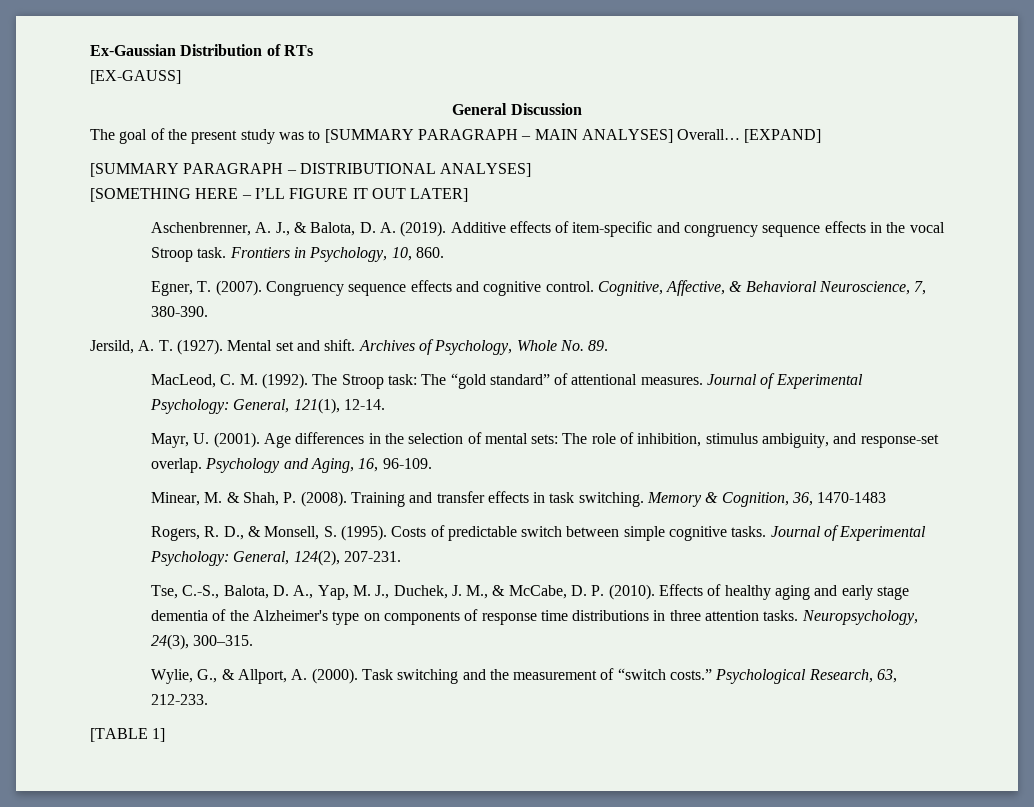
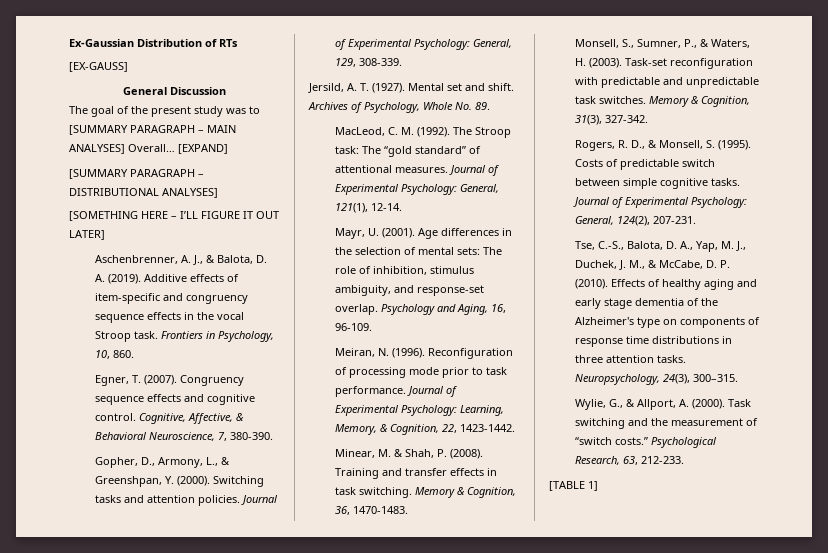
(208, 311) none -> [94,457,230,468] [94,476,264,487] [94,495,278,506] [334,39,512,50] [334,58,402,67] // Gopher, D., Armony, L., & Greenshpan, Y. (2000). Switching tasks and attention policies. Journal of Experimental Psychology: General, 129, 308-339.
(432, 463) none -> [334,348,513,359] [334,367,507,378] [334,386,457,397] [334,405,504,416] [334,424,515,435] // Meiran, N. (1996). Reconfiguration of processing mode prior to task performance. Journal of Experimental Psychology: Learning, Memory, & Cognition, 22, 1423-1442.
[817,492,887,503] 1470-1483 -> [352,506,408,514] [574,39,750,48] [574,58,753,69] [574,77,759,88] [574,96,750,107] [574,115,648,125] 1470-1483. // Monsell, S., Sumner, P., & Waters, H. (2003). Task-set reconfiguration with predictable and unpredictable task switches. Memory & Cognition, 31(3), 327-342.

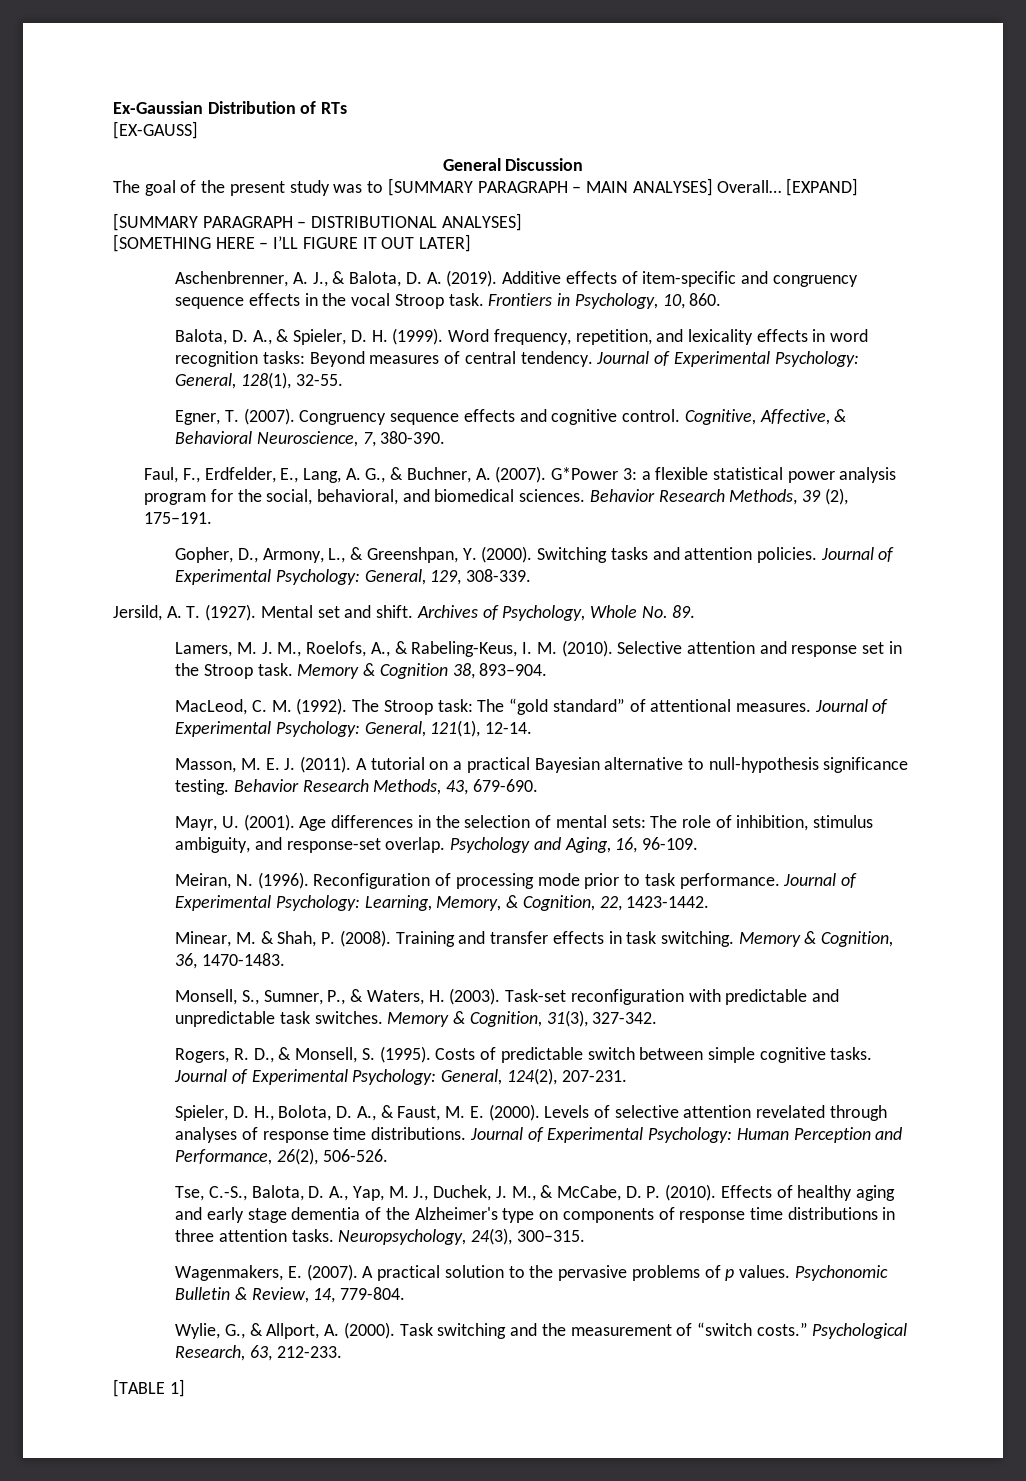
(134, 354) none -> [175,328,869,345] [175,351,859,367] [175,372,343,389] // Balota, D. A., & Spieler, D. H. (1999). Word frequency, repetition, and lexicality effects in word recognition tasks: Beyond measures of central tendency. Journal of Experimental Psychology: General, 128(1), 32-55.
(273, 436) none -> [144,466,897,483] [144,488,848,505] [144,512,213,524] // Faul, F., Erdfelder, E., Lang, A. G., & Buchner, A. (2007). G*Power 3: a flexible statistical power analysis program for the social, behavioral, and biomedical sciences. Behavior Research Methods, 39 (2), 175–191.
(490, 106) none -> [175,640,902,657] [175,663,548,679] // Lamers, M. J. M., Roelofs, A., & Rabeling-Keus, I. M. (2010). Selective attention and response set in the Stroop task. Memory & Cognition 38, 893–904.
(402, 207) none -> [175,756,909,773] [175,779,538,795] // Masson, M. E. J. (2011). A tutorial on a practical Bayesian alternative to null-hypothesis significance testing. Behavior Research Methods, 43, 679-690.
(696, 220) none -> [175,1104,887,1121] [175,1127,903,1143] [175,1148,388,1165] // Spieler, D. H., Bolota, D. A., & Faust, M. E. (2000). Levels of selective attention revelated through analyses of response time distributions. Journal of Experimental Psychology: Human Perception and Performance, 26(2), 506-526.
(738, 378) none -> [175,1264,888,1281] [175,1287,406,1303] // Wagenmakers, E. (2007). A practical solution to the pervasive problems of p values. Psychonomic Bulletin & Review, 14, 779-804.

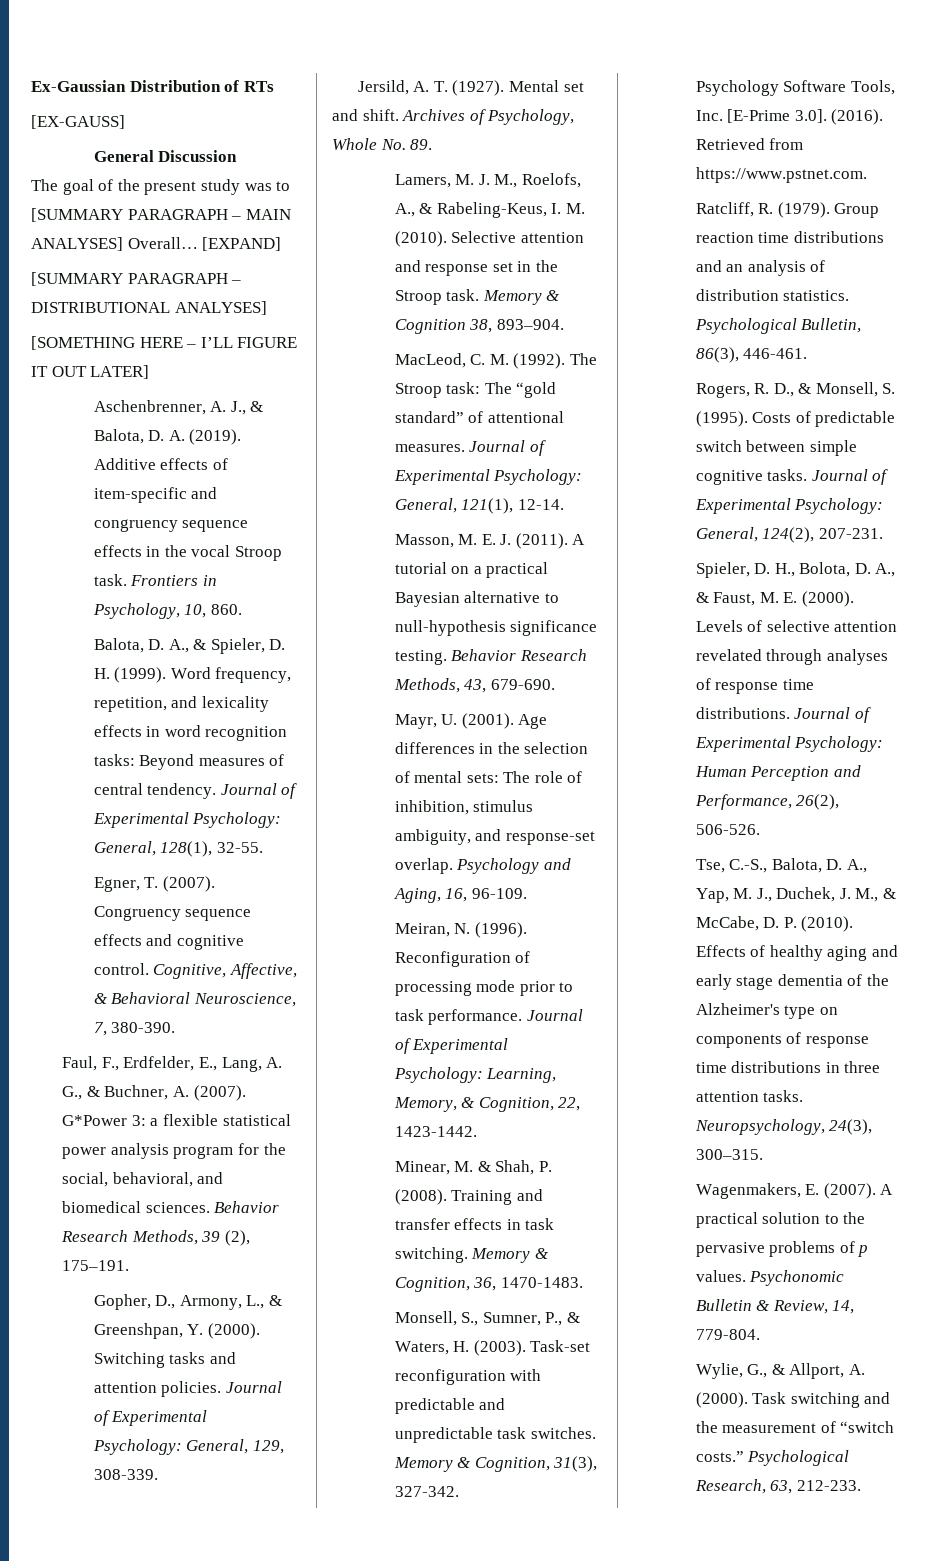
(658, 1018) none -> [695,80,895,96] [695,109,884,125] [695,138,804,150] [695,167,867,183] [695,202,880,218] [695,231,884,243] [695,260,826,276] [695,289,850,301] [694,318,862,334] [695,347,808,363] // Psychology Software Tools, Inc. [E-Prime 3.0]. (2016). Retrieved from https://www.pstnet.com. // Ratcliff, R. (1979). Group reaction time distributions and an analysis of distribution statistics. Psychological Bulletin, 86(3), 446-461.
[113,1379,185,1397] // [TABLE 1] -> (861, 1485) none

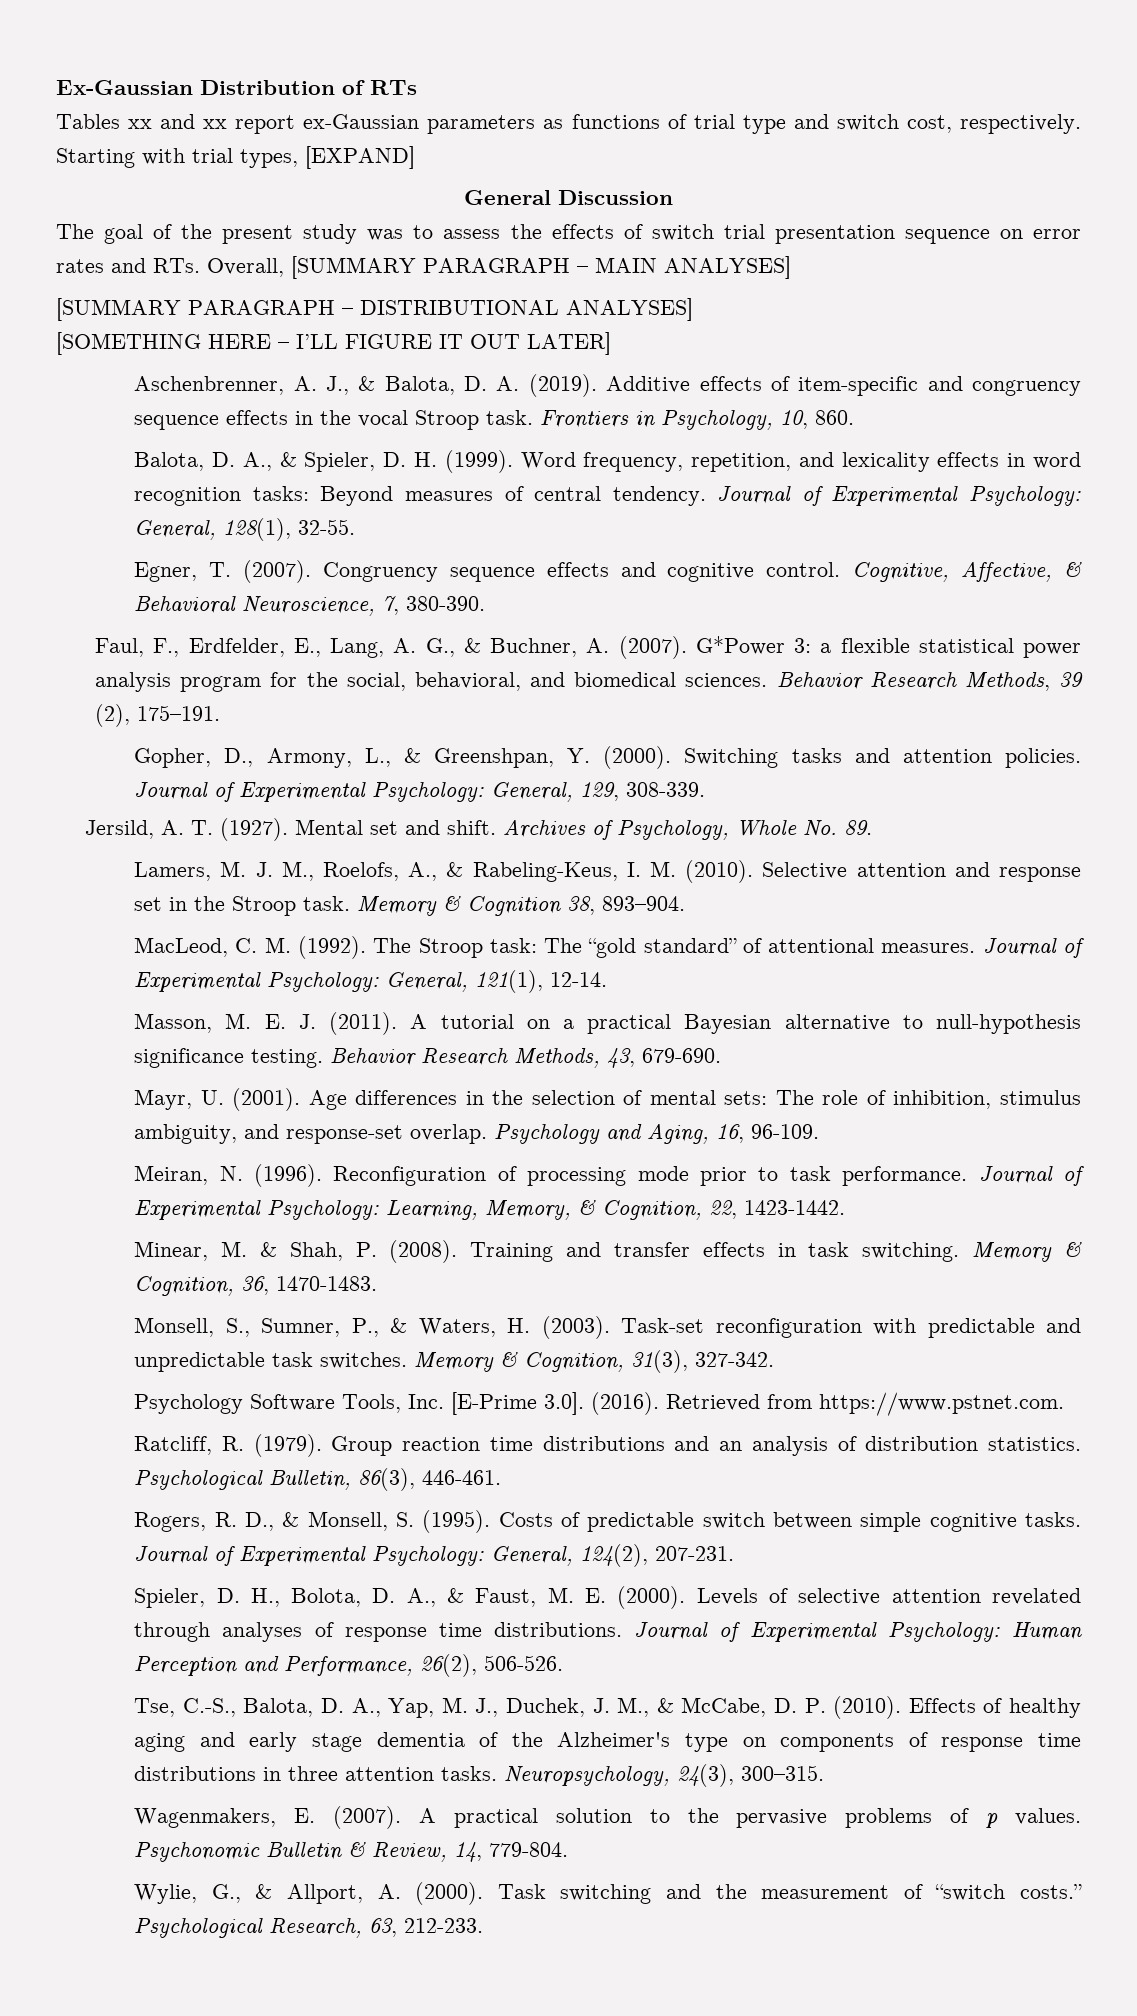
[31,115,125,129] [EX-GAUSS] -> [56,114,1082,134] [56,146,415,169] Tables xx and xx report ex-Gaussian parameters as functions of trial type and switch cost, respectively. Starting with trial types, [EXPAND]
(291, 186) none -> [443,224,1081,244] [56,258,284,277] assess the effects of switch trial presentation sequence on error rates and RTs. Overall,
[127,237,282,251] Overall… [EXPAND] -> (791, 267) none

